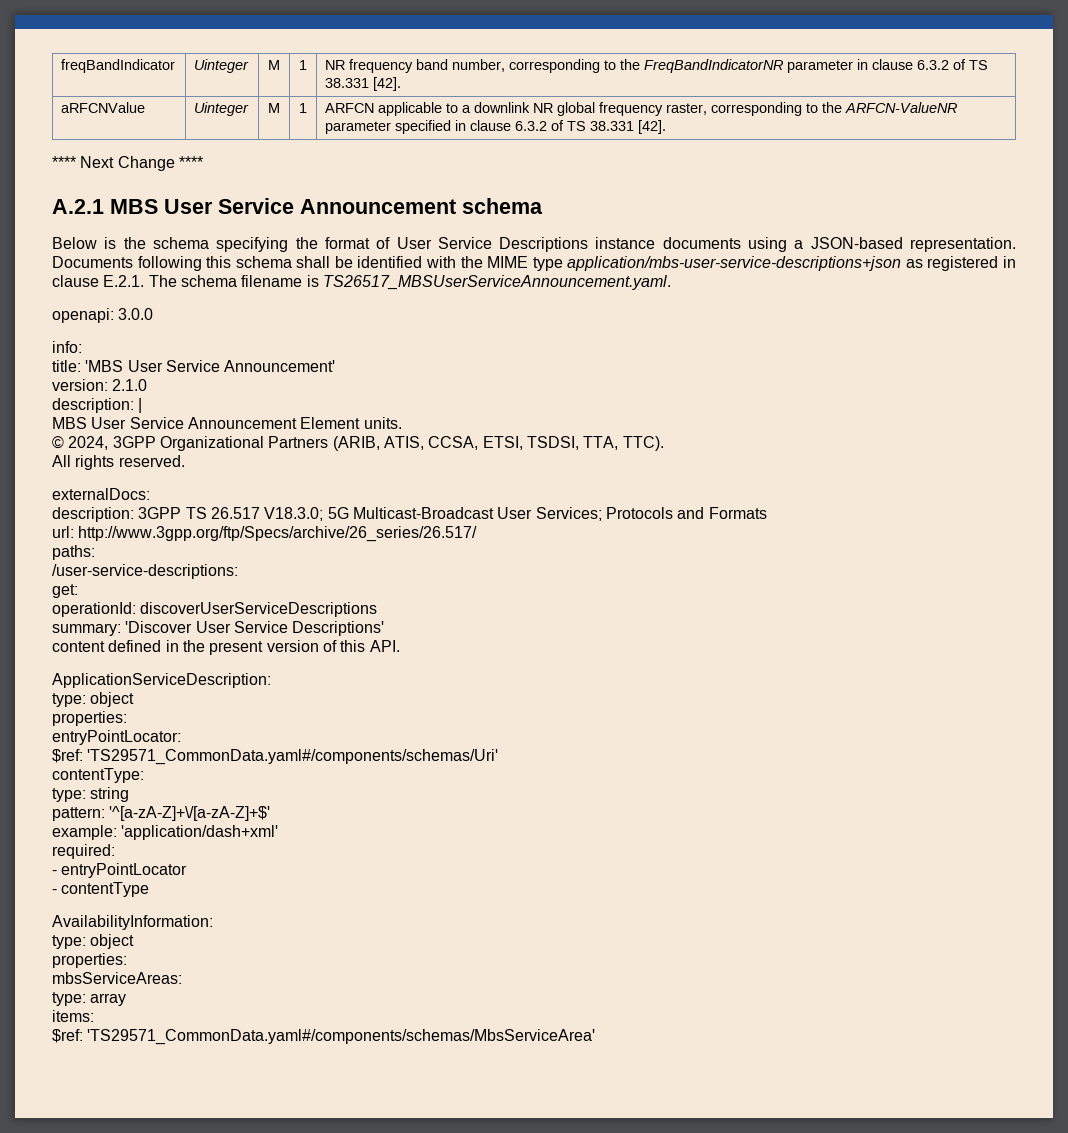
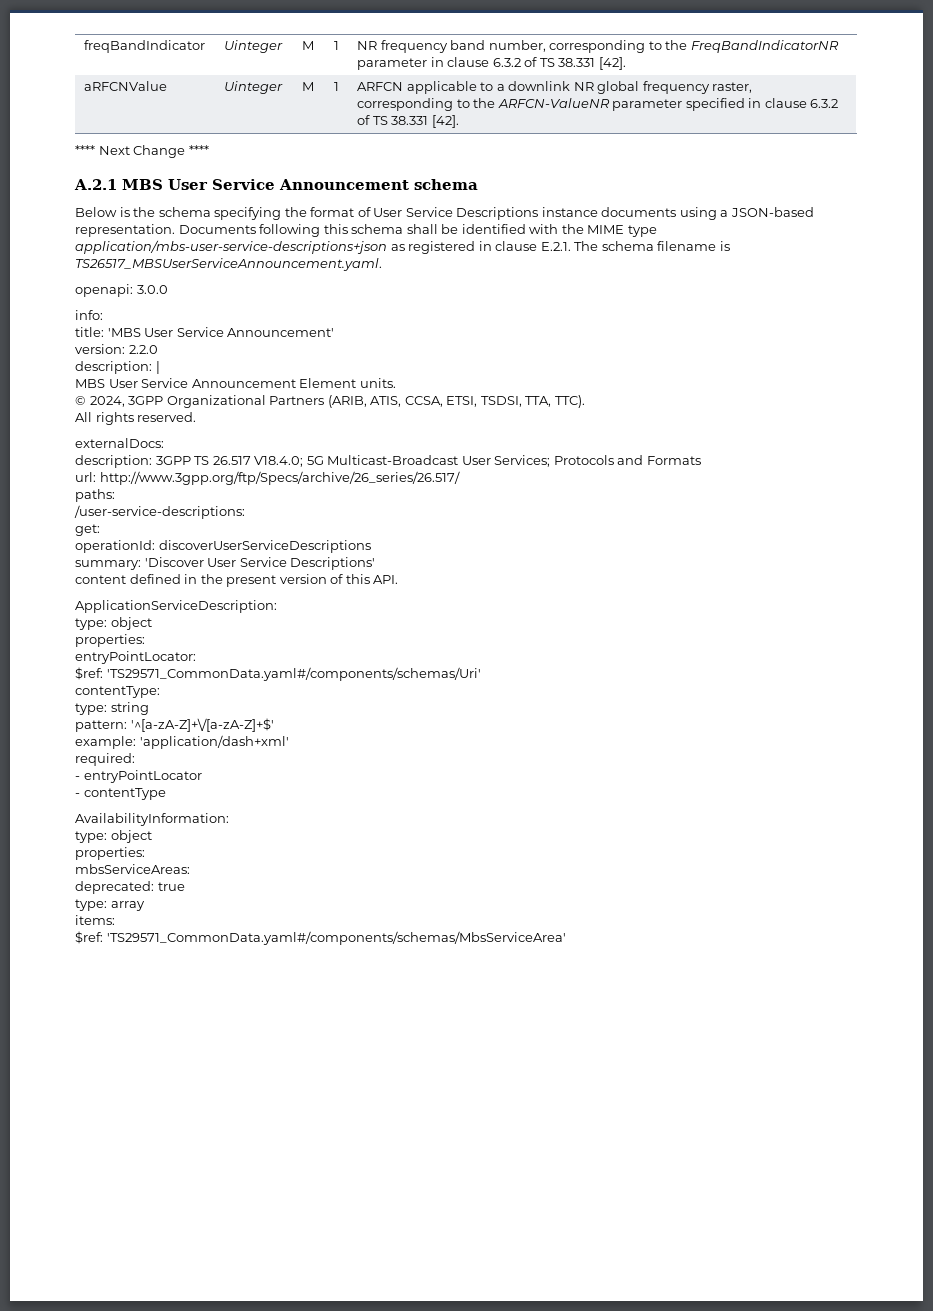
[112,379,148,391] 2.1.0 -> [128,345,158,354] 2.2.0
[264,507,324,521] V18.3.0; -> [254,456,304,467] V18.4.0;
(182, 978) none -> [75,881,185,894] // deprecated: true

